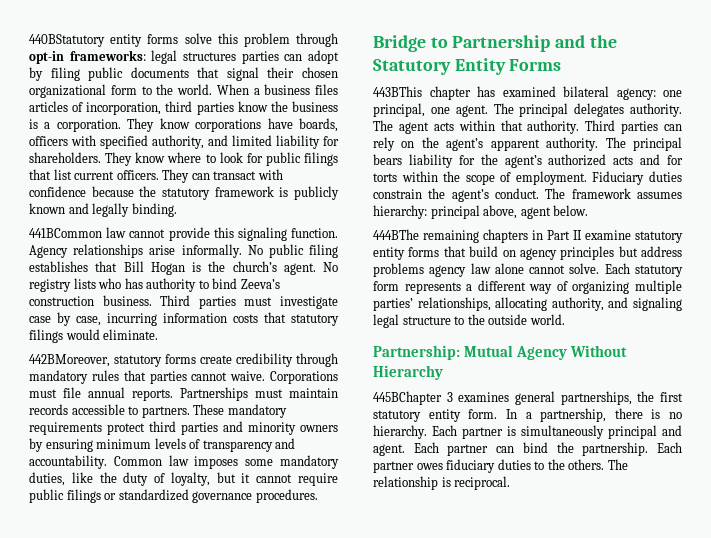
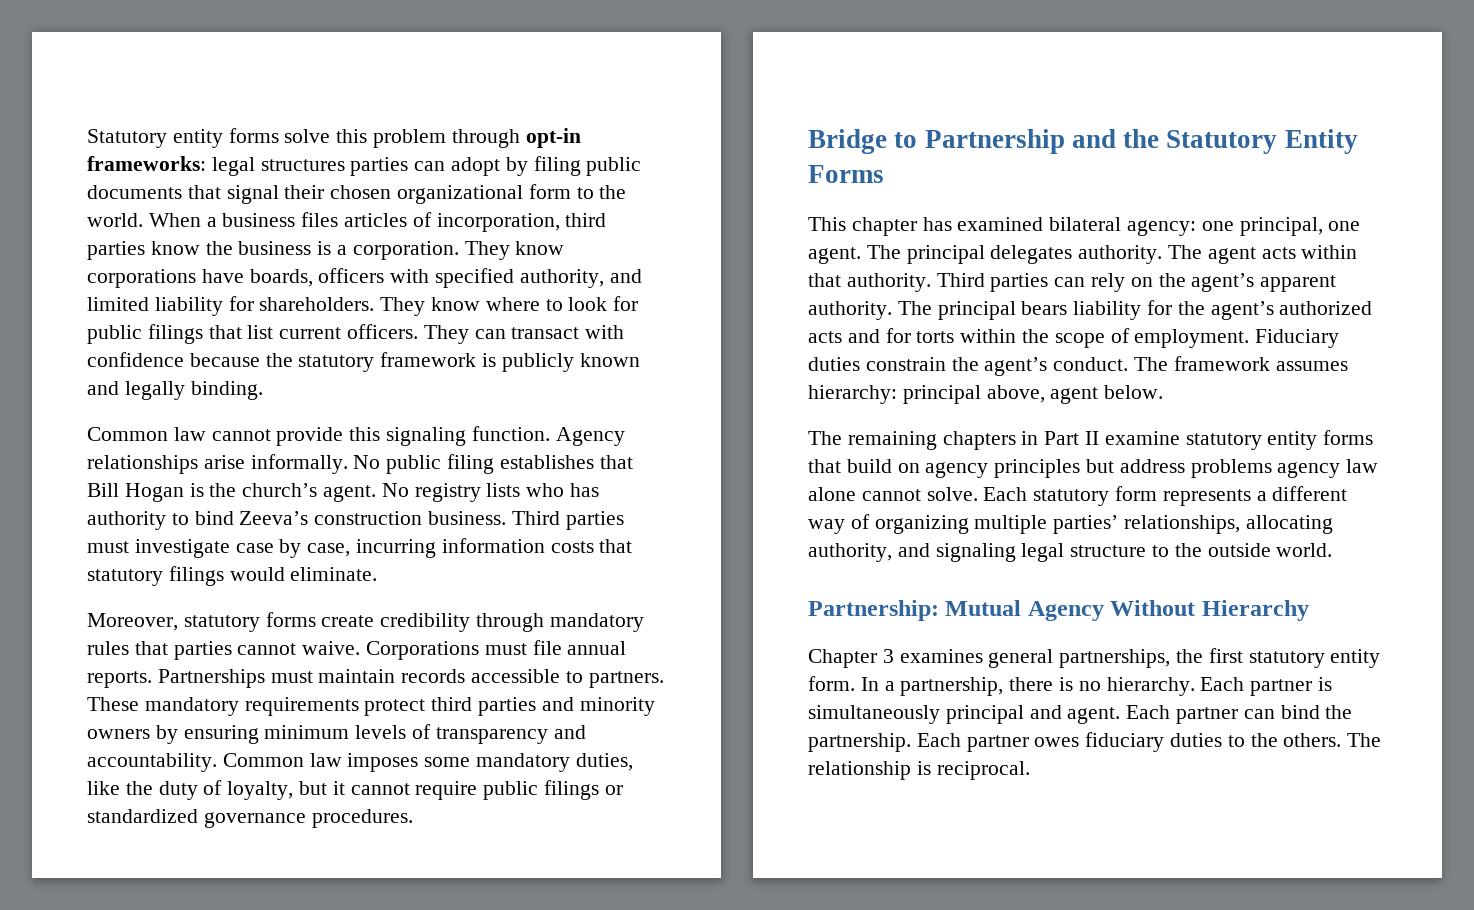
[29,34,105,47] 440BStatutory -> [87,129,167,148] Statutory
[29,228,102,238] 441BCommon -> [87,427,168,441] Common
[29,354,110,367] 442BMoreover, -> [87,613,178,631] Moreover,
[373,86,422,97] 443BThis -> [808,217,846,231] This
[373,229,419,240] 444BThe -> [808,431,842,445] The
[373,391,442,405] 445BChapter -> [808,649,877,668] Chapter

